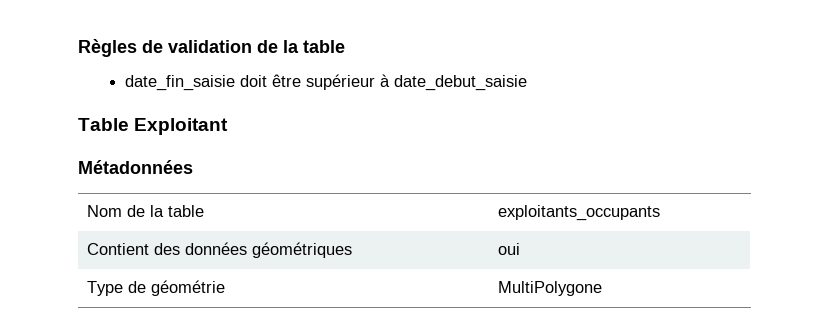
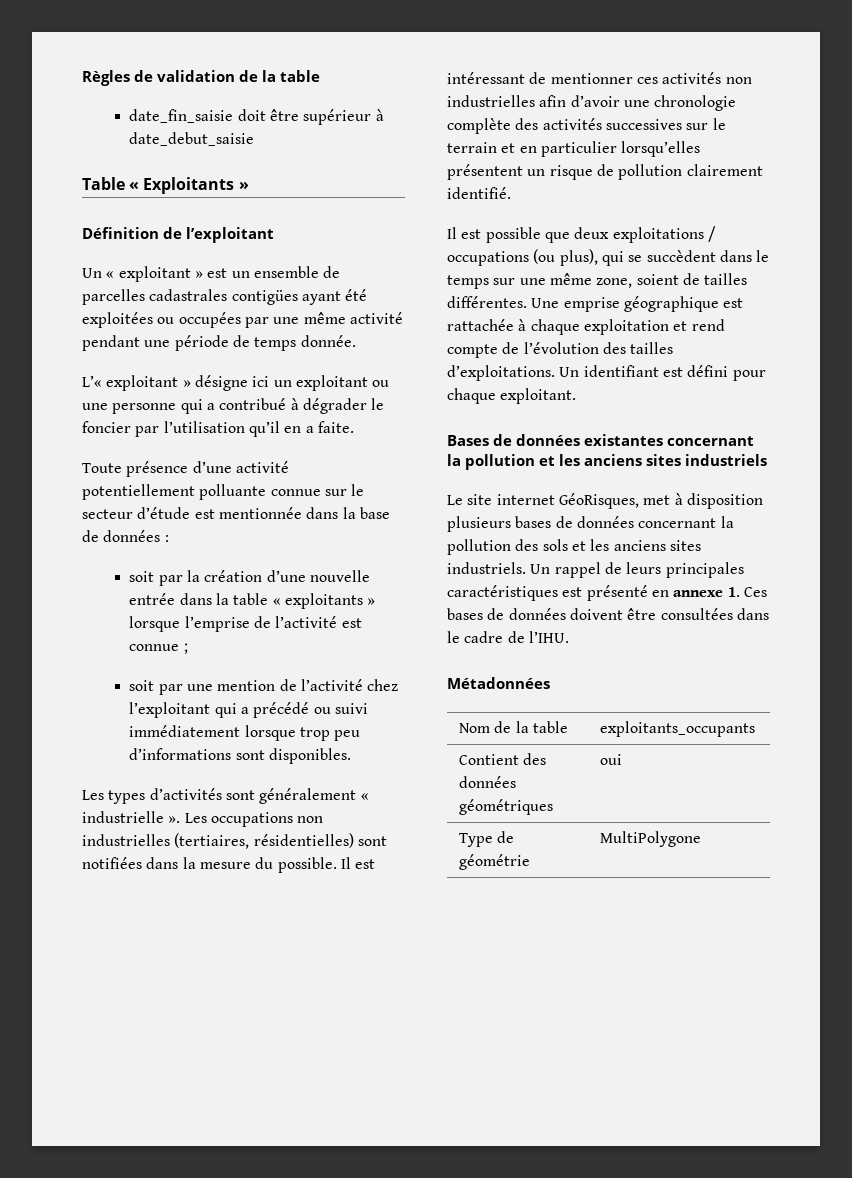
[134,118,229,135] Exploitant -> [129,177,249,194] [82,227,274,243] [82,266,341,282] [82,289,368,305] [82,312,403,328] [82,335,356,351] [82,375,390,391] [82,398,385,414] [82,421,354,437] [82,461,289,477] [82,484,365,500] [82,507,390,519] [82,530,169,542] [129,570,370,586] [129,593,376,609] [129,616,362,632] [129,643,188,654] [129,679,399,695] [129,702,368,718] [129,725,361,741] [129,748,351,764] [82,788,369,804] [82,811,324,827] [82,833,387,849] [82,857,376,873] [447,72,752,84] [447,95,737,111] [447,118,726,134] [447,141,701,157] [447,164,763,180] [447,187,511,199] [447,226,716,243] [447,249,770,266] [447,273,748,289] [447,296,744,312] [447,319,725,335] [447,342,674,358] [447,365,766,381] [447,388,577,404] [447,434,754,446] [447,454,767,470] [447,493,763,509] [447,516,734,532] [447,539,701,555] [447,562,744,578] [447,585,767,601] [447,608,769,620] [447,631,569,643] « Exploitants » // Définition de l’exploitant // Un « exploitant » est un ensemble de parcelles cadastrales contigües ayant été exploitées ou occupées par une même activité pendant une période de temps donnée. // L’« exploitant » désigne ici un exploitant ou une personne qui a contribué à dégrader le foncier par l’utilisation qu’il en a faite. // Toute présence d’une activité potentiellement polluante connue sur le secteur d’étude est mentionnée dans la base de données : // soit par la création d’une nouvelle entrée dans la table « exploitants » lorsque l’emprise de l’activité est connue ; // soit par une mention de l’activité chez l’exploitant qui a précédé ou suivi immédiatement lorsque trop peu d’informations sont disponibles. // Les types d’activités sont généralement « industrielle ». Les occupations non industrielles (tertiaires, résidentielles) sont notifiées dans la mesure du possible. Il est intéressant de mentionner ces activités non industrielles afin d’avoir une chronologie complète des activités successives sur le terrain et en particulier lorsqu’elles présentent un risque de pollution clairement identifié. // Il est possible que deux exploitations / occupations (ou plus), qui se succèdent dans le temps sur une même zone, soient de tailles différentes. Une emprise géographique est rattachée à chaque exploitation et rend compte de l’évolution des tailles d’exploitations. Un identifiant est défini pour chaque exploitant. // Bases de données existantes concernant la pollution et les anciens sites industriels // Le site internet GéoRisques, met à disposition plusieurs bases de données concernant la pollution des sols et les anciens sites industriels. Un rappel de leurs principales caractéristiques est présenté en annexe 1. Ces bases de données doivent être consultées dans le cadre de l’IHU.

